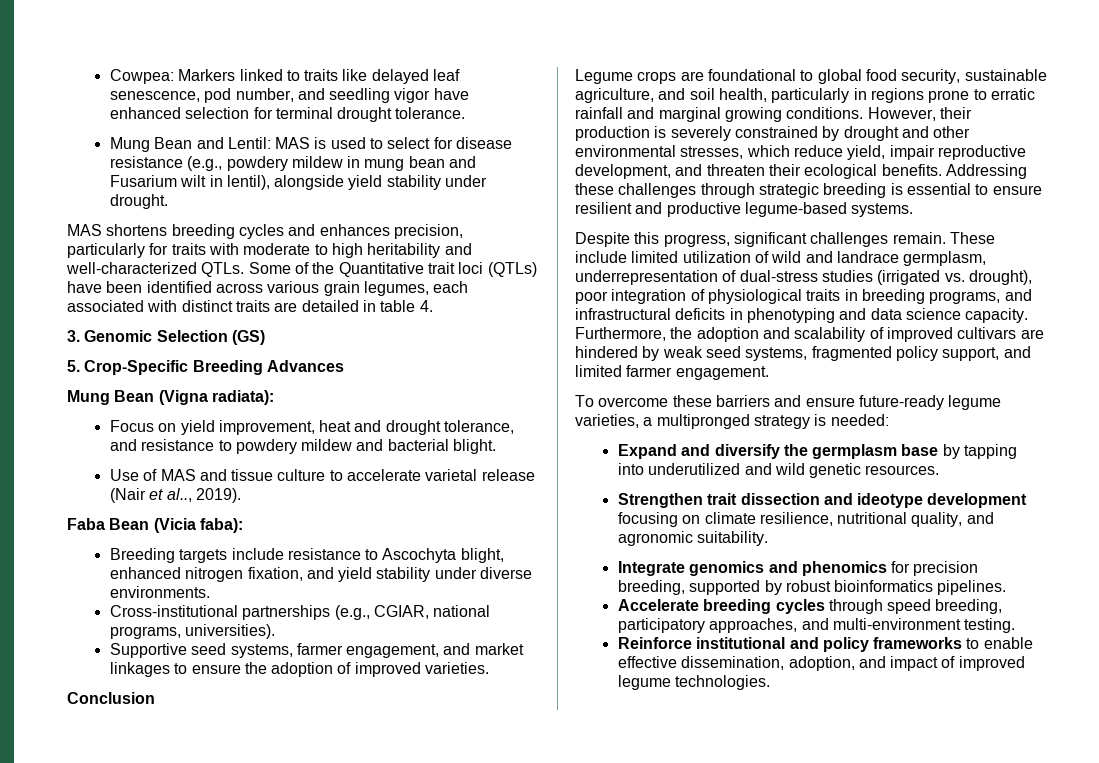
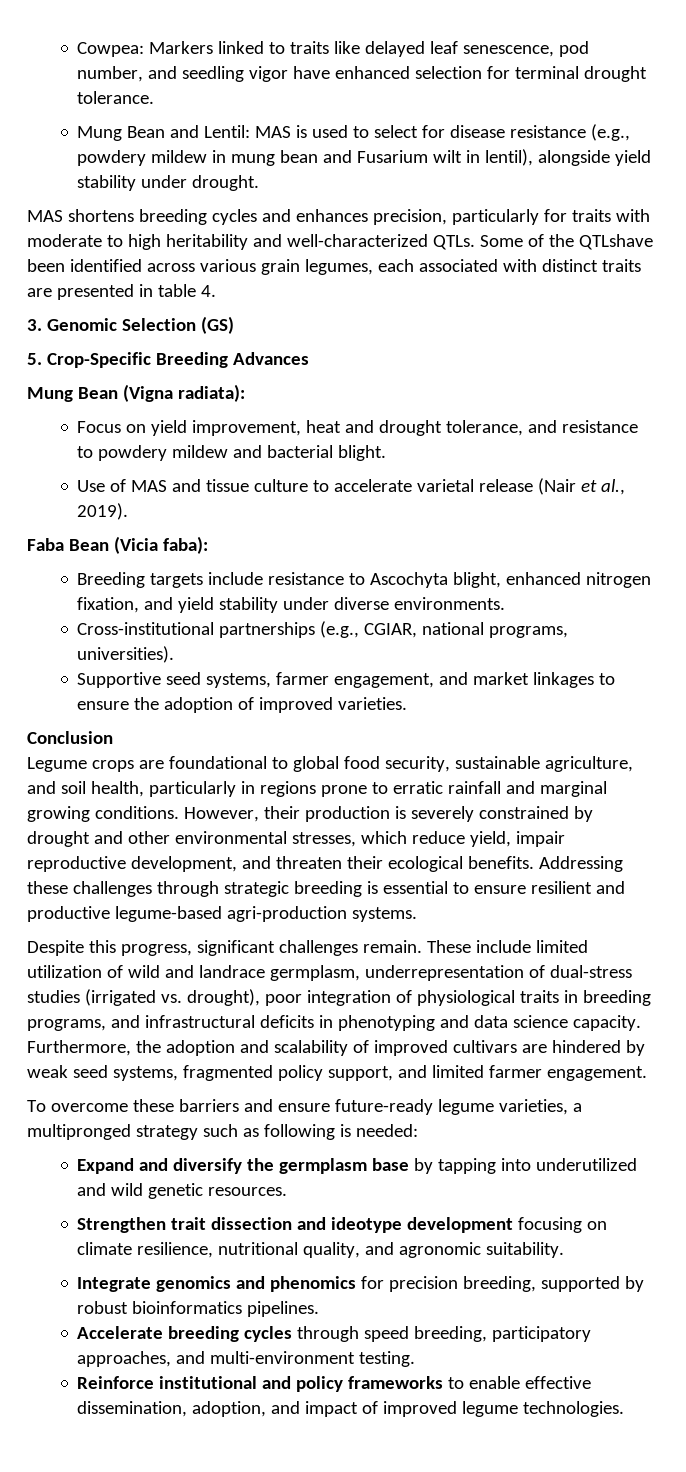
[338,262,537,277] [67,281,102,293] Quantitative trait loci (QTLs) have -> [578,234,653,250] QTLshave
[301,300,359,312] detailed -> [56,284,134,300] presented
[166,488,192,502] al.., -> [601,479,626,495] al.,
(847, 209) none -> [226,906,347,922] agri-production
(810, 422) none -> [202,1124,335,1140] such as following

